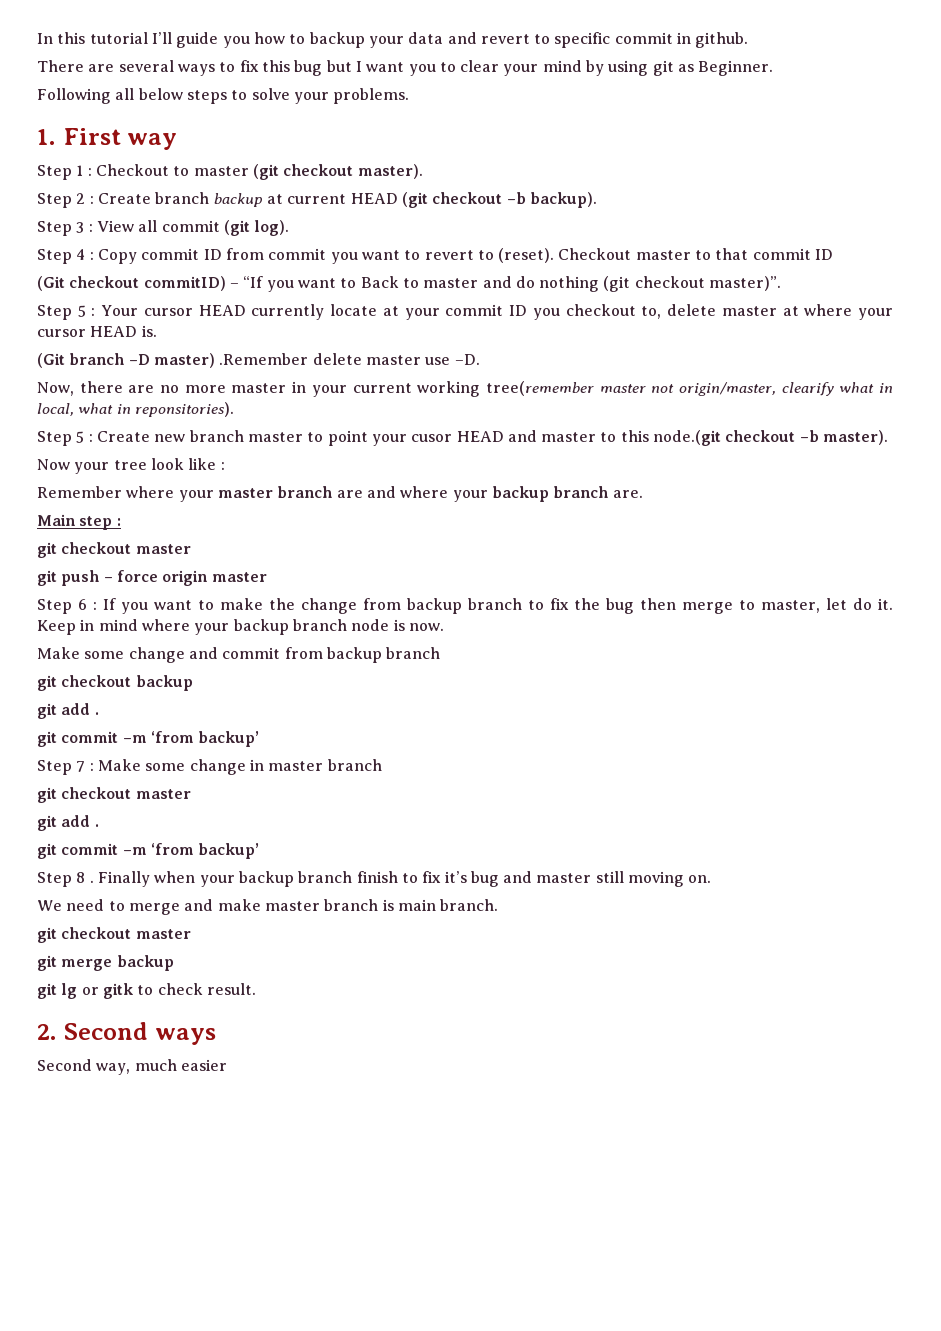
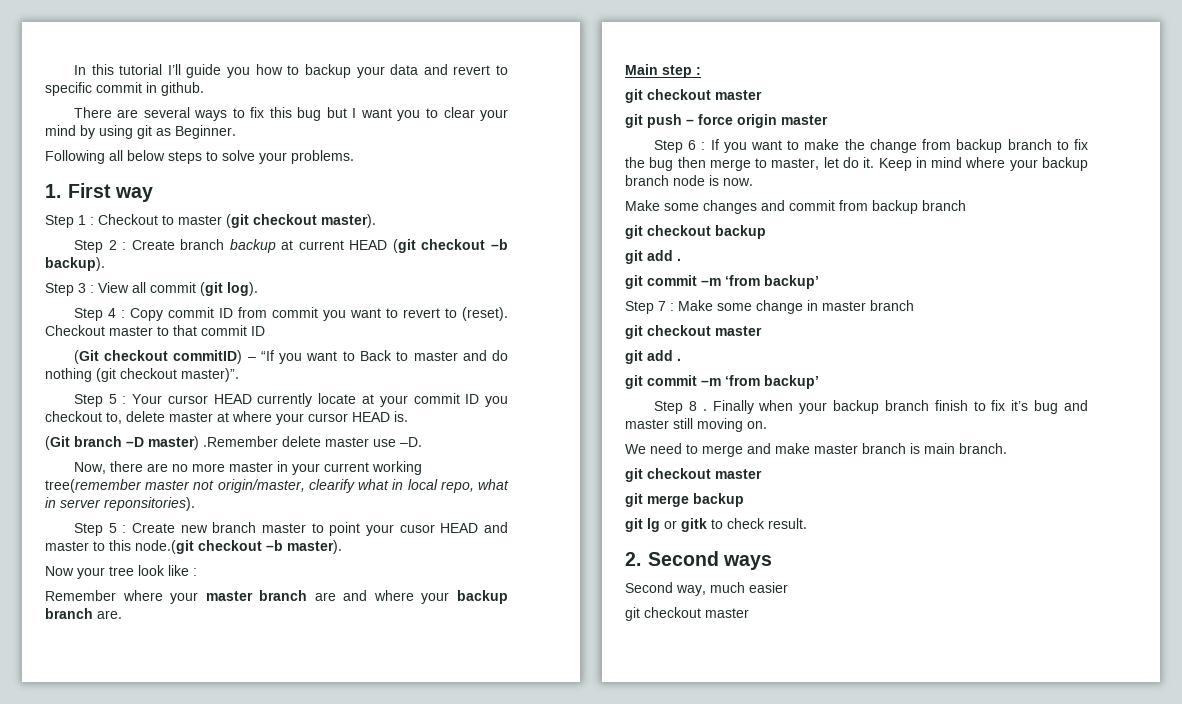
[37,403,131,416] local, what in -> [407,479,510,493] [45,497,101,508] local repo, what in server
[128,647,185,663] change -> [703,200,757,214] changes
(227, 1065) none -> [625,607,749,621] // git checkout master

